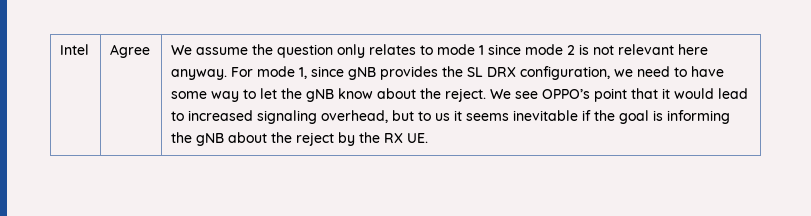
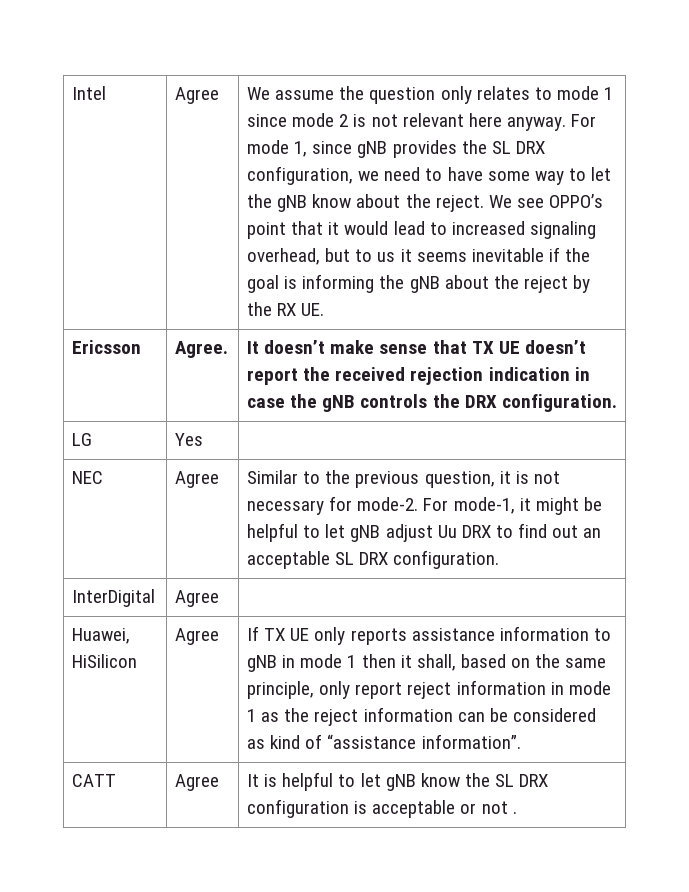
(429, 138) none -> [71,340,141,354] [174,341,228,358] [246,340,586,354] [246,367,590,385] [246,394,617,412] [71,433,92,446] [174,433,203,446] [71,471,103,484] [174,471,219,488] [246,470,560,488] [246,496,602,515] [246,523,602,542] [246,550,500,569] [71,589,155,607] [174,590,219,607] [71,628,130,644] [71,654,137,668] [174,628,219,645] [246,626,611,645] [246,654,607,672] [246,680,611,699] [246,707,596,726] [246,734,521,749] [71,774,116,787] [174,774,219,791] [246,772,549,791] [246,799,517,818] // Ericsson | Agree. | It doesn’t make sense that TX UE doesn’t report the received rejection indication in case the gNB controls the DRX configuration. // LG | Yes | // NEC | Agree | Similar to the previous question, it is not necessary for mode-2. For mode-1, it might be helpful to let gNB adjust Uu DRX to find out an acceptable SL DRX configuration. // InterDigital | Agree | // Huawei, HiSilicon | Agree | If TX UE only reports assistance information to gNB in mode 1 then it shall, based on the same principle, only report reject information in mode 1 as the reject information can be considered as kind of “assistance information”. // CATT | Agree | It is helpful to let gNB know the SL DRX configuration is acceptable or not .

